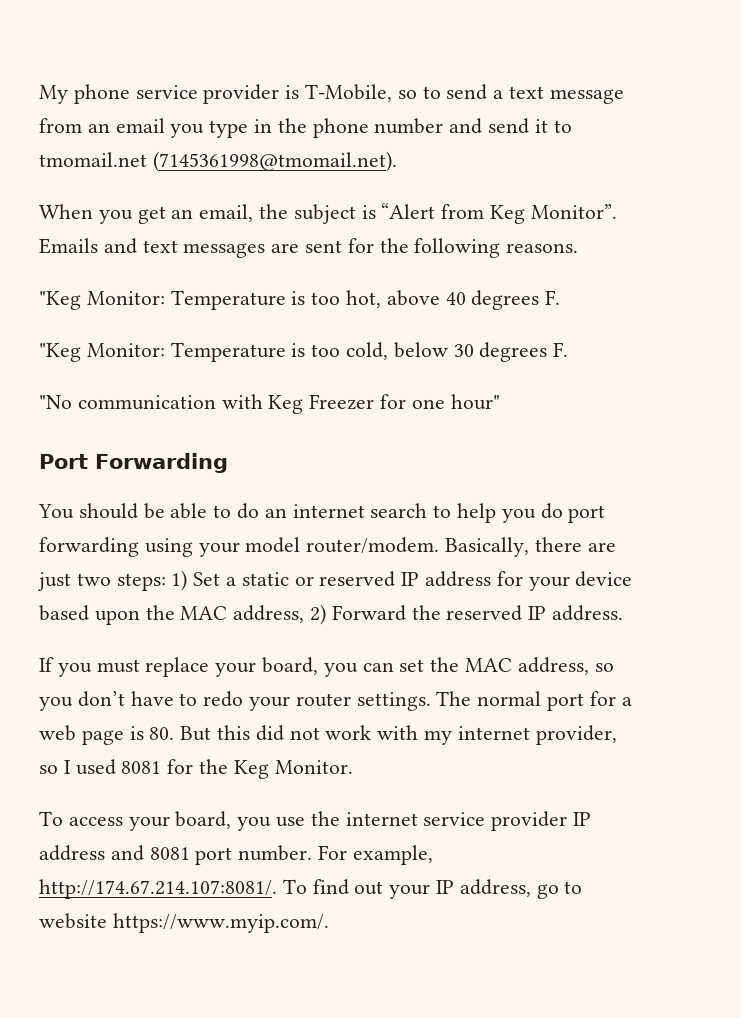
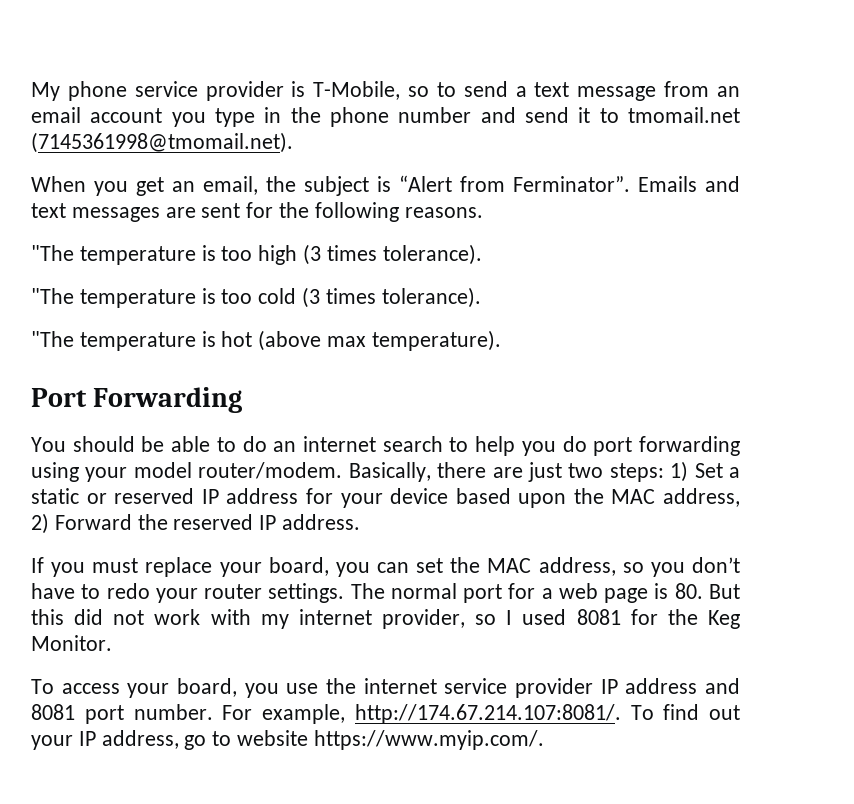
(165, 125) none -> [90,108,163,123] account
[490,204,617,224] Keg Monitor”. -> [513,176,630,192] Ferminator”.
[39,290,561,310] [39,342,569,362] [39,394,500,414] "Keg Monitor: Temperature is too hot, above 40 degrees F. // "Keg Monitor: Temperature is too cold, below 30 degrees F. // "No communication with Keg Freezer for one hour" -> [31,244,482,265] [31,287,481,308] [31,330,501,351] "The temperature is too high (3 times tolerance). // "The temperature is too cold (3 times tolerance). // "The temperature is hot (above max temperature).

